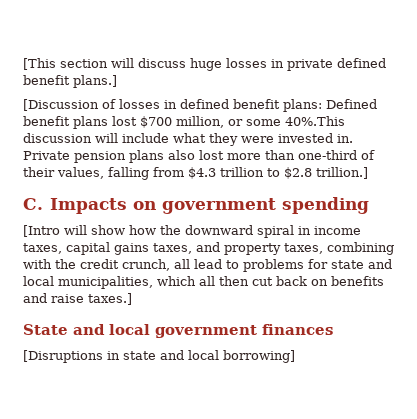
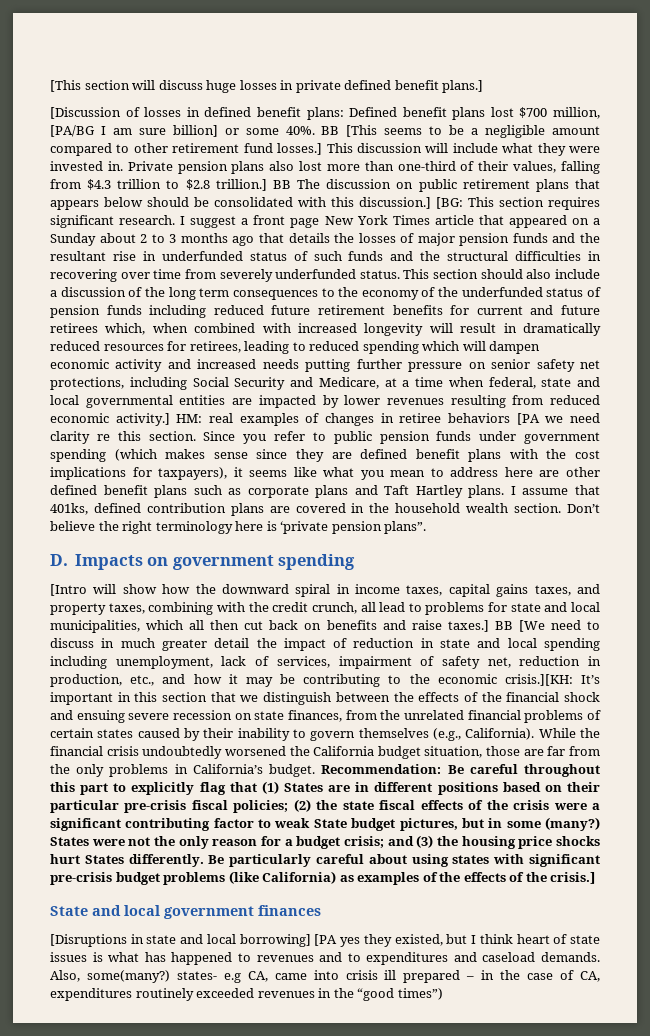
[228,116,345,126] or some 40%.This -> [50,125,600,138] [50,143,353,156] [PA/BG I am sure billion] or some 40%. BB [This seems to be a negligible amount compared to other retirement fund losses.] This
[23,198,43,210] // C. -> [272,179,600,192] [50,197,600,210] [50,215,600,228] [50,233,600,246] [50,251,602,261] [50,269,600,282] [50,287,602,300] [50,305,601,318] [50,323,601,336] [50,341,541,354] [50,359,600,372] [50,377,600,390] [50,395,600,408] [50,413,601,426] [50,431,600,444] [50,449,600,462] [50,467,601,480] [50,485,601,498] [50,503,601,516] [50,521,427,534] [50,554,68,566] BB The discussion on public retirement plans that appears below should be consolidated with this discussion.] [BG: This section requires significant research. I suggest a front page New York Times article that appeared on a Sunday about 2 to 3 months ago that details the losses of major pension funds and the resultant rise in underfunded status of such funds and the structural difficulties in recovering over time from severely underfunded status. This section should also include a discussion of the long term consequences to the economy of the underfunded status of pension funds including reduced future retirement benefits for current and future retirees which, when combined with increased longevity will result in dramatically reduced resources for retirees, leading to reduced spending which will dampen economic activity and increased needs putting further pressure on senior safety net protections, including Social Security and Medicare, at a time when federal, state and local governmental entities are impacted by lower revenues resulting from reduced economic activity.] HM: real examples of changes in retiree behaviors [PA we need clarity re this section. Since you refer to public pension funds under government spending (which makes sense since they are defined benefit plans with the cost implications for taxpayers), it seems like what you mean to address here are other defined benefit plans such as corporate plans and Taft Hartley plans. I assume that 401ks, defined contribution plans are covered in the household wealth section. Don’t believe the right terminology here is ‘private pension plans”. // D.
(132, 299) none -> [494,620,600,632] [50,638,601,651] [50,656,601,669] [50,674,600,687] [50,692,600,705] [50,710,602,723] [50,728,600,741] [50,746,600,759] [50,764,600,777] [50,781,601,795] [50,799,600,813] [50,817,601,831] [50,835,601,849] [50,854,601,867] [50,871,596,885] BB [We need to discuss in much greater detail the impact of reduction in state and local spending including unemployment, lack of services, impairment of safety net, reduction in production, etc., and how it may be contributing to the economic crisis.][KH: It’s important in this section that we distinguish between the effects of the financial shock and ensuing severe recession on state finances, from the unrelated financial problems of certain states caused by their inability to govern themselves (e.g., California). While the financial crisis undoubtedly worsened the California budget situation, those are far from the only problems in California’s budget. Recommendation: Be careful throughout this part to explicitly flag that (1) States are in different positions based on their particular pre-crisis fiscal policies; (2) the state fiscal effects of the crisis were a significant contributing factor to weak State budget pictures, but in some (many?) States were not the only reason for a budget crisis; and (3) the housing price shocks hurt States differently. Be particularly careful about using states with significant pre-crisis budget problems (like California) as examples of the effects of the crisis.]
(295, 356) none -> [314,934,601,947] [50,952,600,965] [50,970,600,983] [50,988,443,1001] [PA yes they existed, but I think heart of state issues is what has happened to revenues and to expenditures and caseload demands. Also, some(many?) states- e.g CA, came into crisis ill prepared – in the case of CA, expenditures routinely exceeded revenues in the “good times”)

